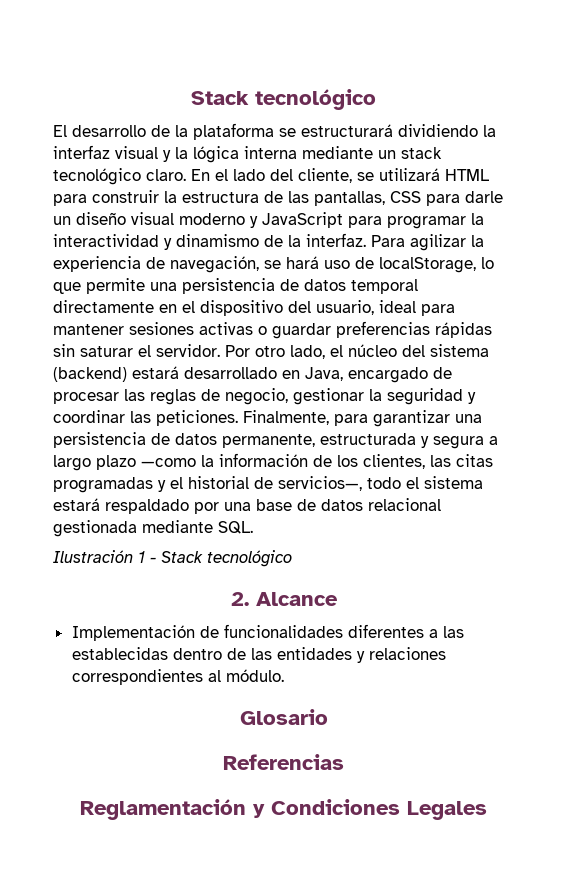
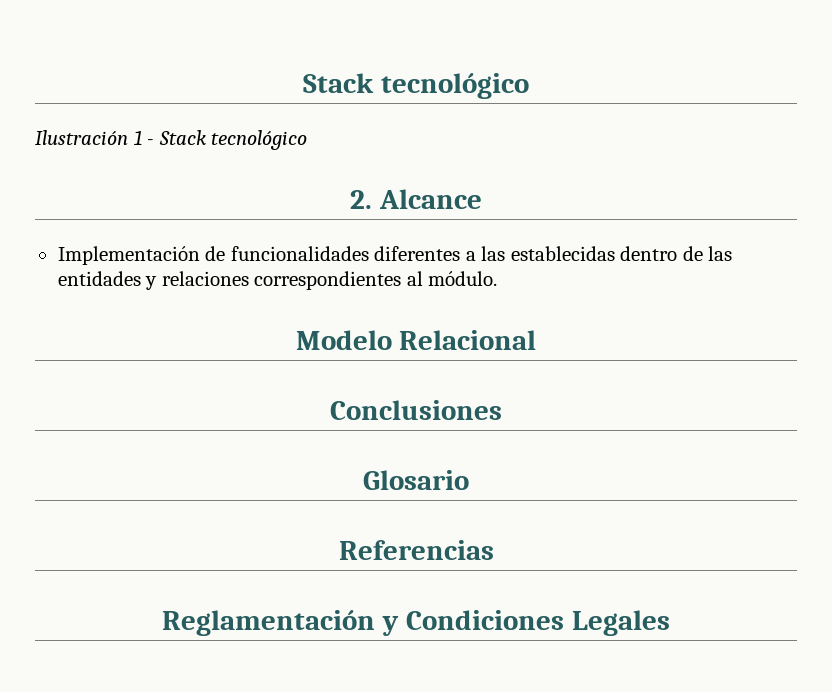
[191,89,376,110] [53,123,496,140] [53,145,442,163] [53,168,489,185] [53,190,503,206] [53,212,484,229] [53,233,484,251] [53,256,494,273] [53,278,418,294] [53,300,455,316] [53,321,492,339] [53,344,489,359] [53,366,452,383] [53,388,476,405] [53,410,482,427] [53,432,498,449] [53,453,493,471] [53,476,483,493] [53,498,441,514] [53,520,253,537] Stack tecnológico // El desarrollo de la plataforma se estructurará dividiendo la interfaz visual y la lógica interna mediante un stack tecnológico claro. En el lado del cliente, se utilizará HTML para construir la estructura de las pantallas, CSS para darle un diseño visual moderno y JavaScript para programar la interactividad y dinamismo de la interfaz. Para agilizar la experiencia de navegación, se hará uso de localStorage, lo que permite una persistencia de datos temporal directamente en el dispositivo del usuario, ideal para mantener sesiones activas o guardar preferencias rápidas sin saturar el servidor. Por otro lado, el núcleo del sistema (backend) estará desarrollado en Java, encargado de procesar las reglas de negocio, gestionar la seguridad y coordinar las peticiones. Finalmente, para garantizar una persistencia de datos permanente, estructurada y segura a largo plazo —como la información de los clientes, las citas programadas y el historial de servicios—, todo el sistema estará respaldado por una base de datos relacional gestionada mediante SQL. -> [303,73,529,99] Stack tecnológico
(284, 675) none -> [295,330,537,350] [330,400,502,420] // Modelo Relacional // Conclusiones

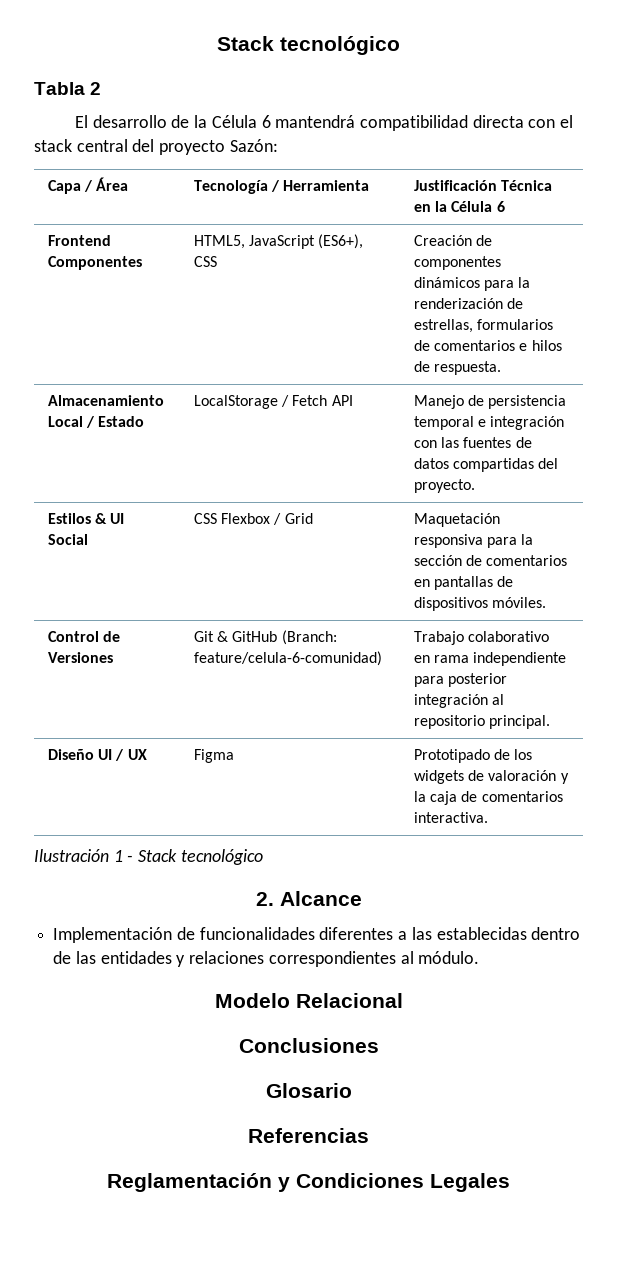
[303,73,529,99] Stack tecnológico -> [217,36,400,55] [34,82,102,95] [74,115,574,131] [34,139,278,155] [47,177,129,194] [193,180,370,194] [413,180,553,191] [413,201,505,212] [47,235,111,246] [47,256,142,270] [193,234,364,249] [193,256,217,267] [413,235,493,246] [413,256,501,270] [413,277,531,291] [413,298,524,309] [413,319,554,333] [413,340,562,351] [413,361,502,375] [47,395,164,406] [47,416,145,428] [193,395,353,409] [413,395,567,409] [413,416,565,430] [413,437,532,448] [413,458,559,472] [413,479,475,493] [47,513,125,524] [47,534,88,545] [193,513,313,525] [413,513,500,527] [413,534,534,548] [413,555,568,566] [413,576,514,590] [413,597,547,611] [47,631,121,642] [47,652,113,663] [193,630,337,645] [193,651,382,666] [413,631,550,645] [413,652,567,666] [413,673,508,687] [413,694,505,708] [413,715,551,729] [47,749,147,761] [193,749,234,763] [413,749,533,763] [413,770,569,784] [413,791,563,805] [413,812,488,823] Stack tecnológico // Tabla 2 // El desarrollo de la Célula 6 mantendrá compatibilidad directa con el stack central del proyecto Sazón: // Capa / Área | Tecnología / Herramienta | Justificación Técnica en la Célula 6 // Frontend Componentes | HTML5, JavaScript (ES6+), CSS | Creación de componentes dinámicos para la renderización de estrellas, formularios de comentarios e hilos de respuesta. // Almacenamiento Local / Estado | LocalStorage / Fetch API | Manejo de persistencia temporal e integración con las fuentes de datos compartidas del proyecto. // Estilos & UI Social | CSS Flexbox / Grid | Maquetación responsiva para la sección de comentarios en pantallas de dispositivos móviles. // Control de Versiones | Git & GitHub (Branch: feature/celula-6-comunidad) | Trabajo colaborativo en rama independiente para posterior integración al repositorio principal. // Diseño UI / UX | Figma | Prototipado de los widgets de valoración y la caja de comentarios interactiva.

